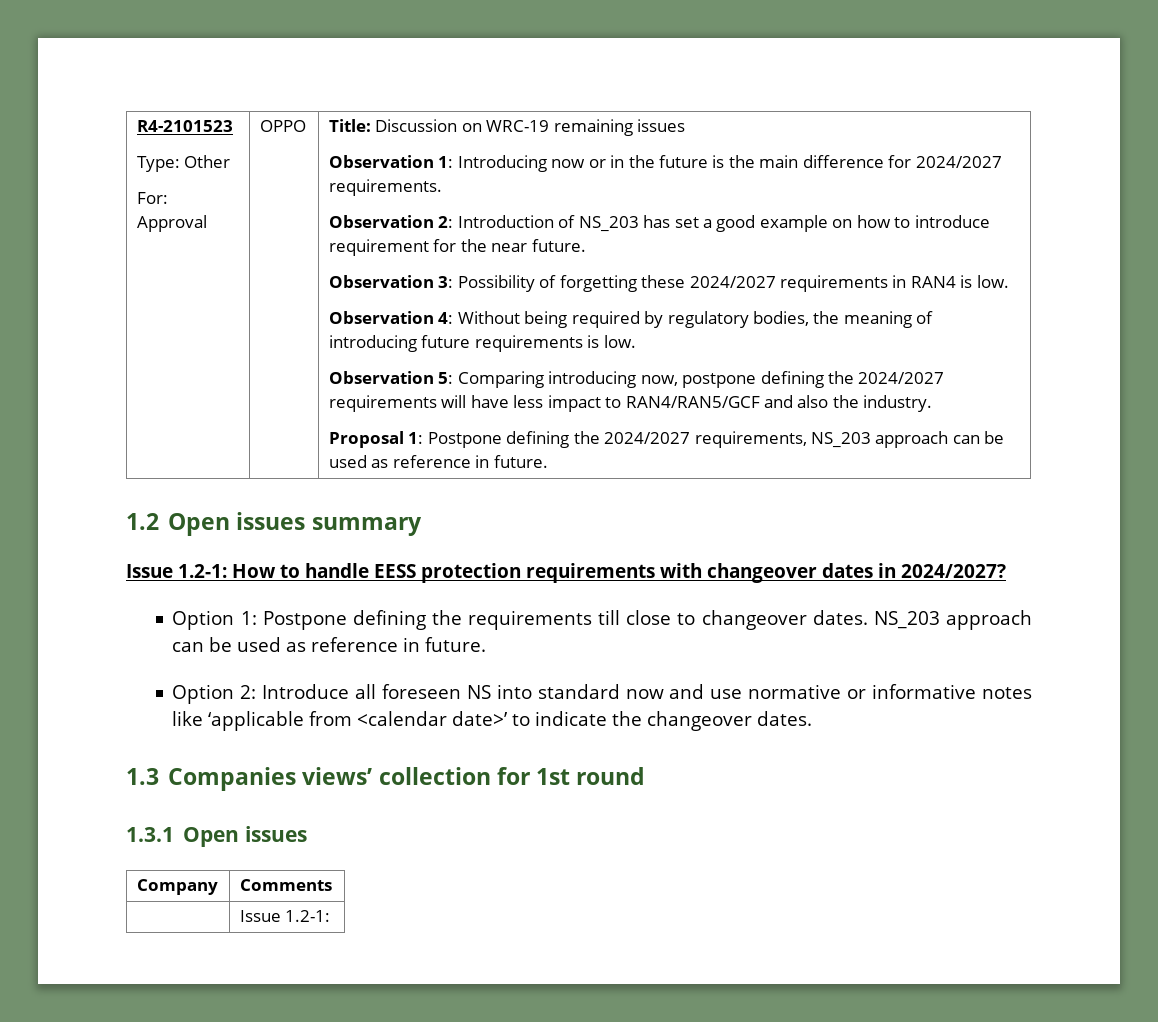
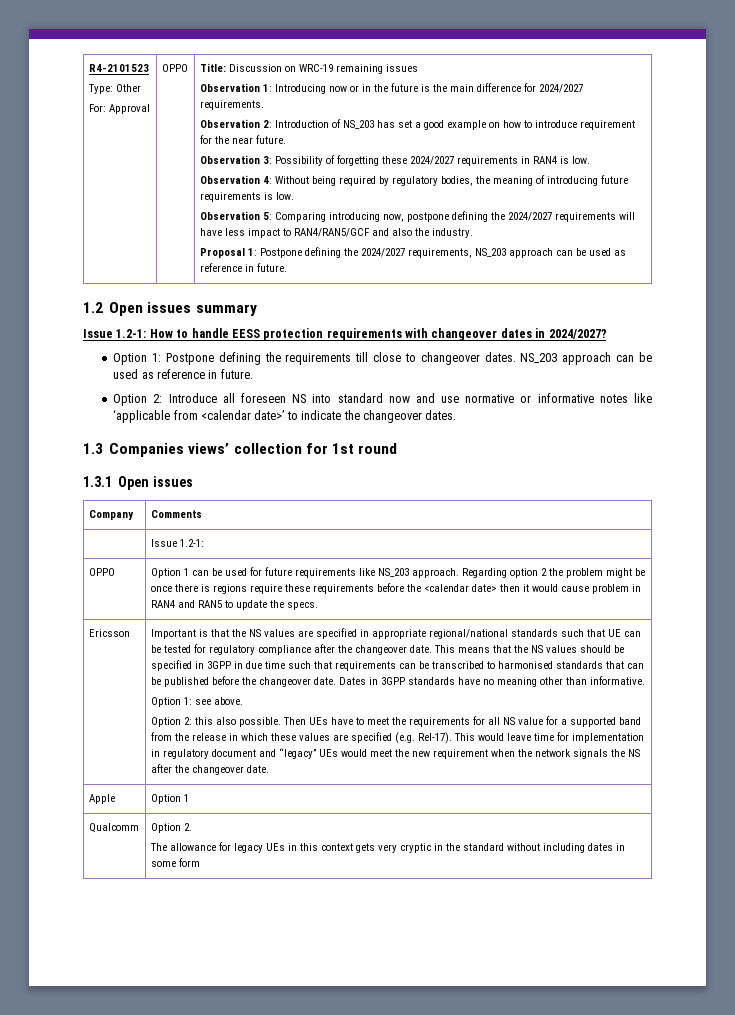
(331, 916) none -> [88,568,115,576] [150,567,645,578] [150,583,641,594] [150,600,318,610] [88,629,130,637] [150,628,641,639] [150,644,624,655] [150,660,644,671] [150,676,645,687] [150,697,243,707] [150,716,641,727] [150,732,644,744] [150,748,640,759] [150,764,269,775] [88,794,115,804] [150,794,189,804] [88,823,139,833] [150,823,192,833] [149,842,625,853] [150,858,200,867] // OPPO | Option 1 can be used for future requirements like NS_203 approach. Regarding option 2 the problem might be once there is regions require these requirements before the <calendar date> then it would cause problem in RAN4 and RAN5 to update the specs. // Ericsson | Important is that the NS values are specified in appropriate regional/national standards such that UE can be tested for regulatory compliance after the changeover date. This means that the NS values should be specified in 3GPP in due time such that requirements can be transcribed to harmonised standards that can be published before the changeover date. Dates in 3GPP standards have no meaning other than informative. // Option 1: see above. // Option 2: this also possible. Then UEs have to meet the requirements for all NS value for a supported band from the release in which these values are specified (e.g. Rel-17). This would leave time for implementation in regulatory document and “legacy” UEs would meet the new requirement when the network signals the NS after the changeover date. // Apple | Option 1 // Qualcomm | Option 2. // The allowance for legacy UEs in this context gets very cryptic in the standard without including dates in some form

